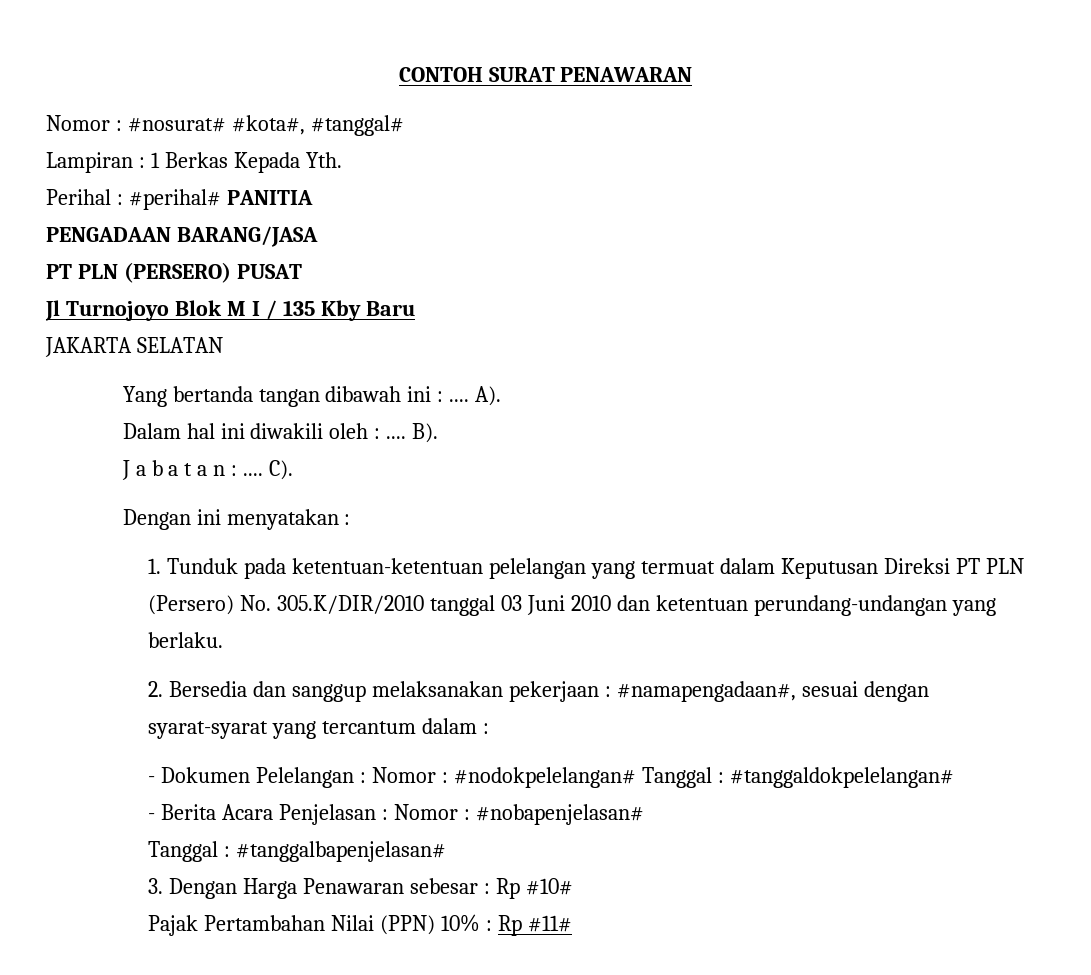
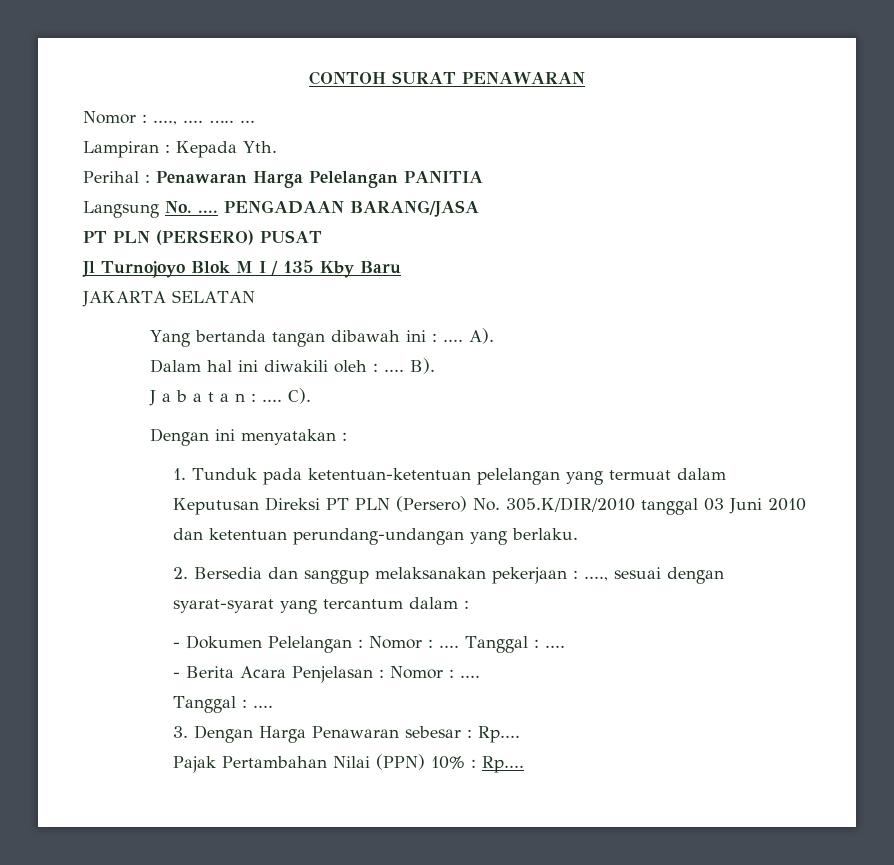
[127,115,404,136] #nosurat# #kota#, #tanggal# -> [153,120,255,125] ...., .... ….. ...
[150,152,228,168] 1 Berkas -> (170, 148) none
[128,189,313,210] #perihal# PANITIA // -> [156,171,483,188] [83,201,218,218] Penawaran Harga Pelelangan PANITIA // Langsung No. ....
[616,681,796,702] #namapengadaan#, -> [583,576,608,581] ....,
[453,767,954,788] #nodokpelelangan# Tanggal : #tanggaldokpelelangan# -> [438,636,565,653] .... Tanggal : ....
[475,804,644,825] [148,841,447,862] #nobapenjelasan# // Tanggal : #tanggalbapenjelasan# -> [459,675,480,678] [172,696,273,713] .... // Tanggal : ....
[495,878,573,899] Rp #10# -> [477,726,520,743] Rp....
[497,915,572,936] Rp #11# -> [481,756,524,773] Rp....

